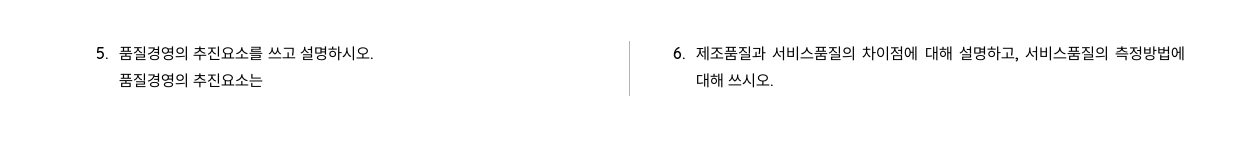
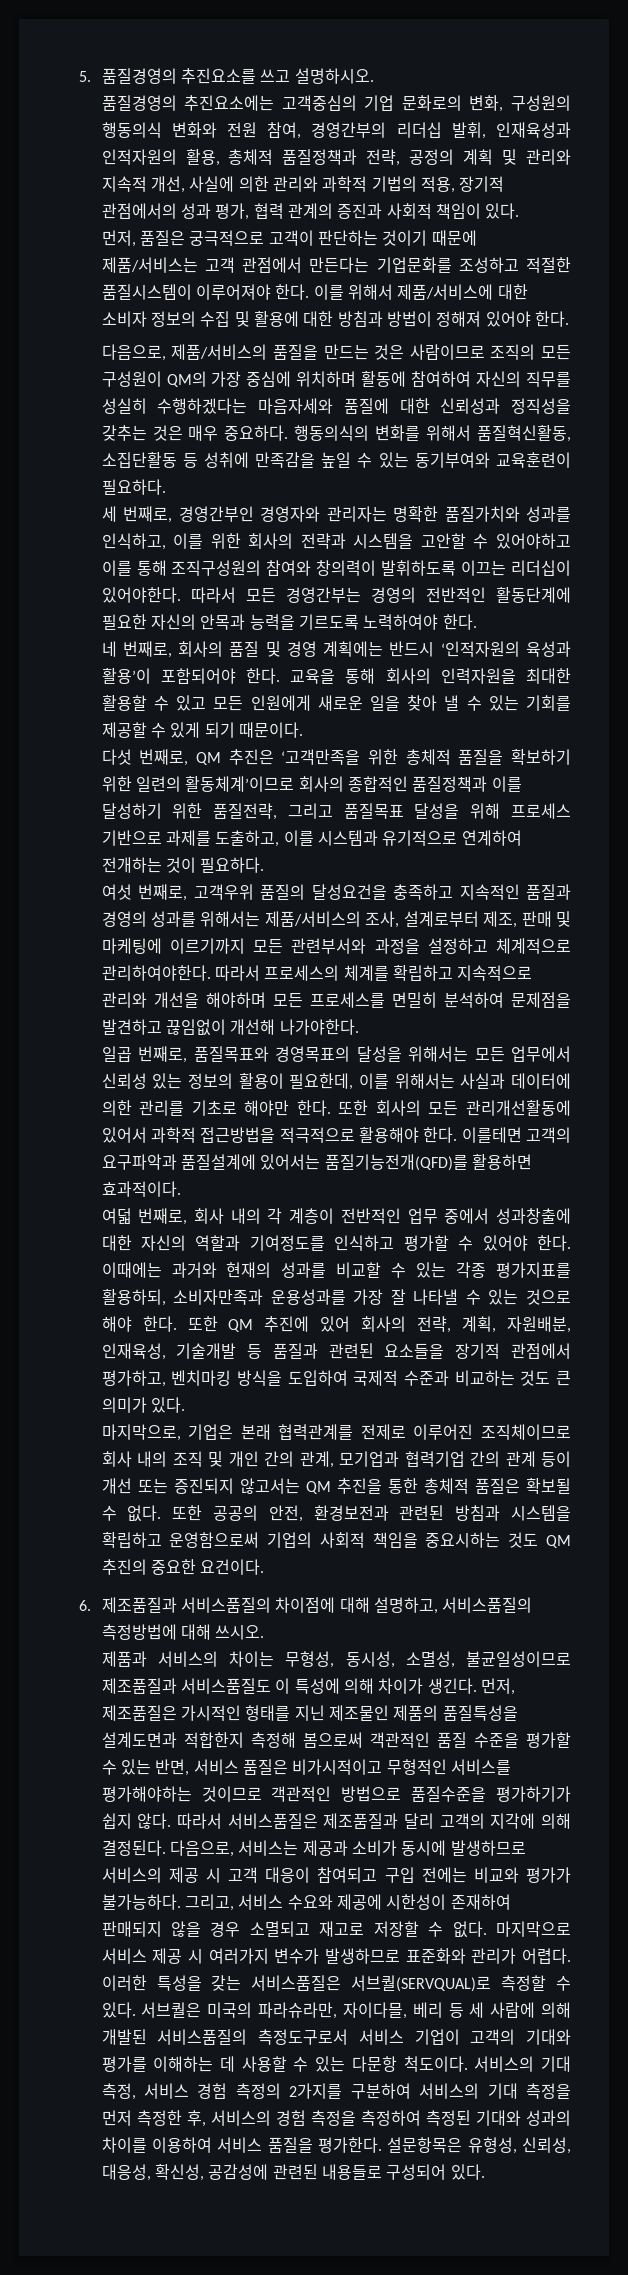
[193,73,264,88] 추진요소는 -> [184,95,571,112] [101,122,571,139] [101,149,572,166] [101,176,505,193] [101,203,520,220] [101,230,477,247] [101,257,571,273] [101,284,528,300] [101,311,569,327] [101,344,571,361] [101,371,572,387] [101,398,571,414] [101,425,572,442] [101,452,572,468] [101,479,166,495] [101,506,571,523] [101,533,572,550] [101,560,572,576] [101,587,571,603] [101,614,477,630] [101,641,571,658] [101,668,571,684] [101,695,571,711] [101,722,303,738] [101,749,572,766] [101,776,522,792] [101,803,571,820] [101,830,522,847] [101,857,265,873] [101,884,571,901] [101,911,572,928] [101,938,571,954] [101,965,533,981] [101,992,571,1008] [101,1019,359,1036] [101,1046,571,1063] [101,1073,572,1090] [101,1100,572,1116] [101,1127,571,1143] [101,1154,532,1171] [101,1181,181,1197] [101,1208,572,1225] [101,1235,572,1251] [101,1262,572,1278] [101,1289,572,1306] [101,1316,571,1333] [101,1343,571,1360] [101,1370,572,1387] [101,1397,185,1413] [101,1424,571,1441] [101,1451,572,1468] [101,1478,571,1494] [101,1505,571,1522] [101,1532,571,1548] [101,1559,265,1575] 추진요소에는 고객중심의 기업 문화로의 변화, 구성원의 행동의식 변화와 전원 참여, 경영간부의 리더십 발휘, 인재육성과 인적자원의 활용, 총체적 품질정책과 전략, 공정의 계획 및 관리와 지속적 개선, 사실에 의한 관리와 과학적 기법의 적용, 장기적 관점에서의 성과 평가, 협력 관계의 증진과 사회적 책임이 있다. // 먼저, 품질은 궁극적으로 고객이 판단하는 것이기 때문에 제품/서비스는 고객 관점에서 만든다는 기업문화를 조성하고 적절한 품질시스템이 이루어져야 한다. 이를 위해서 제품/서비스에 대한 소비자 정보의 수집 및 활용에 대한 방침과 방법이 정해져 있어야 한다. // 다음으로, 제품/서비스의 품질을 만드는 것은 사람이므로 조직의 모든 구성원이 QM의 가장 중심에 위치하며 활동에 참여하여 자신의 직무를 성실히 수행하겠다는 마음자세와 품질에 대한 신뢰성과 정직성을 갖추는 것은 매우 중요하다. 행동의식의 변화를 위해서 품질혁신활동, 소집단활동 등 성취에 만족감을 높일 수 있는 동기부여와 교육훈련이 필요하다. // 세 번째로, 경영간부인 경영자와 관리자는 명확한 품질가치와 성과를 인식하고, 이를 위한 회사의 전략과 시스템을 고안할 수 있어야하고 이를 통해 조직구성원의 참여와 창의력이 발휘하도록 이끄는 리더십이 있어야한다. 따라서 모든 경영간부는 경영의 전반적인 활동단계에 필요한 자신의 안목과 능력을 기르도록 노력하여야 한다. // 네 번째로, 회사의 품질 및 경영 계획에는 반드시 ‘인적자원의 육성과 활용’이 포함되어야 한다. 교육을 통해 회사의 인력자원을 최대한 활용할 수 있고 모든 인원에게 새로운 일을 찾아 낼 수 있는 기회를 제공할 수 있게 되기 때문이다. // 다섯 번째로, QM 추진은 ‘고객만족을 위한 총체적 품질을 확보하기 위한 일련의 활동체계’이므로 회사의 종합적인 품질정책과 이를 달성하기 위한 품질전략, 그리고 품질목표 달성을 위해 프로세스 기반으로 과제를 도출하고, 이를 시스템과 유기적으로 연계하여 전개하는 것이 필요하다. // 여섯 번째로, 고객우위 품질의 달성요건을 충족하고 지속적인 품질과 경영의 성과를 위해서는 제품/서비스의 조사, 설계로부터 제조, 판매 및 마케팅에 이르기까지 모든 관련부서와 과정을 설정하고 체계적으로 관리하여야한다. 따라서 프로세스의 체계를 확립하고 지속적으로 관리와 개선을 해야하며 모든 프로세스를 면밀히 분석하여 문제점을 발견하고 끊임없이 개선해 나가야한다. // 일곱 번째로, 품질목표와 경영목표의 달성을 위해서는 모든 업무에서 신뢰성 있는 정보의 활용이 필요한데, 이를 위해서는 사실과 데이터에 의한 관리를 기초로 해야만 한다. 또한 회사의 모든 관리개선활동에 있어서 과학적 접근방법을 적극적으로 활용해야 한다. 이를테면 고객의 요구파악과 품질설계에 있어서는 품질기능전개(QFD)를 활용하면 효과적이다. // 여덟 번째로, 회사 내의 각 계층이 전반적인 업무 중에서 성과창출에 대한 자신의 역할과 기여정도를 인식하고 평가할 수 있어야 한다. 이때에는 과거와 현재의 성과를 비교할 수 있는 각종 평가지표를 활용하되, 소비자만족과 운용성과를 가장 잘 나타낼 수 있는 것으로 해야 한다. 또한 QM 추진에 있어 회사의 전략, 계획, 자원배분, 인재육성, 기술개발 등 품질과 관련된 요소들을 장기적 관점에서 평가하고, 벤치마킹 방식을 도입하여 국제적 수준과 비교하는 것도 큰 의미가 있다. // 마지막으로, 기업은 본래 협력관계를 전제로 이루어진 조직체이므로 회사 내의 조직 및 개인 간의 관계, 모기업과 협력기업 간의 관계 등이 개선 또는 증진되지 않고서는 QM 추진을 통한 총체적 품질은 확보될 수 없다. 또한 공공의 안전, 환경보전과 관련된 방침과 시스템을 확립하고 운영함으로써 기업의 사회적 책임을 중요시하는 것도 QM 추진의 중요한 요건이다.
(775, 80) none -> [101,1651,571,1668] [101,1678,515,1695] [101,1705,518,1721] [101,1732,571,1748] [101,1759,511,1776] [101,1786,572,1802] [101,1813,572,1829] [101,1840,526,1857] [101,1867,572,1883] [101,1894,511,1911] [101,1921,572,1938] [101,1948,572,1964] [101,1975,572,1992] [101,2002,571,2019] [101,2029,571,2045] [101,2056,572,2072] [101,2083,572,2100] [101,2110,571,2127] [101,2137,571,2154] [101,2164,485,2181] // 제품과 서비스의 차이는 무형성, 동시성, 소멸성, 불균일성이므로 제조품질과 서비스품질도 이 특성에 의해 차이가 생긴다. 먼저, 제조품질은 가시적인 형태를 지닌 제조물인 제품의 품질특성을 설계도면과 적합한지 측정해 봄으로써 객관적인 품질 수준을 평가할 수 있는 반면, 서비스 품질은 비가시적이고 무형적인 서비스를 평가해야하는 것이므로 객관적인 방법으로 품질수준을 평가하기가 쉽지 않다. 따라서 서비스품질은 제조품질과 달리 고객의 지각에 의해 결정된다. 다음으로, 서비스는 제공과 소비가 동시에 발생하므로 서비스의 제공 시 고객 대응이 참여되고 구입 전에는 비교와 평가가 불가능하다. 그리고, 서비스 수요와 제공에 시한성이 존재하여 판매되지 않을 경우 소멸되고 재고로 저장할 수 없다. 마지막으로 서비스 제공 시 여러가지 변수가 발생하므로 표준화와 관리가 어렵다. 이러한 특성을 갖는 서비스품질은 서브퀄(SERVQUAL)로 측정할 수 있다. 서브퀄은 미국의 파라슈라만, 자이다믈, 베리 등 세 사람에 의해 개발된 서비스품질의 측정도구로서 서비스 기업이 고객의 기대와 평가를 이해하는 데 사용할 수 있는 다문항 척도이다. 서비스의 기대 측정, 서비스 경험 측정의 2가지를 구분하여 서비스의 기대 측정을 먼저 측정한 후, 서비스의 경험 측정을 측정하여 측정된 기대와 성과의 차이를 이용하여 서비스 품질을 평가한다. 설문항목은 유형성, 신뢰성, 대응성, 확신성, 공감성에 관련된 내용들로 구성되어 있다.

